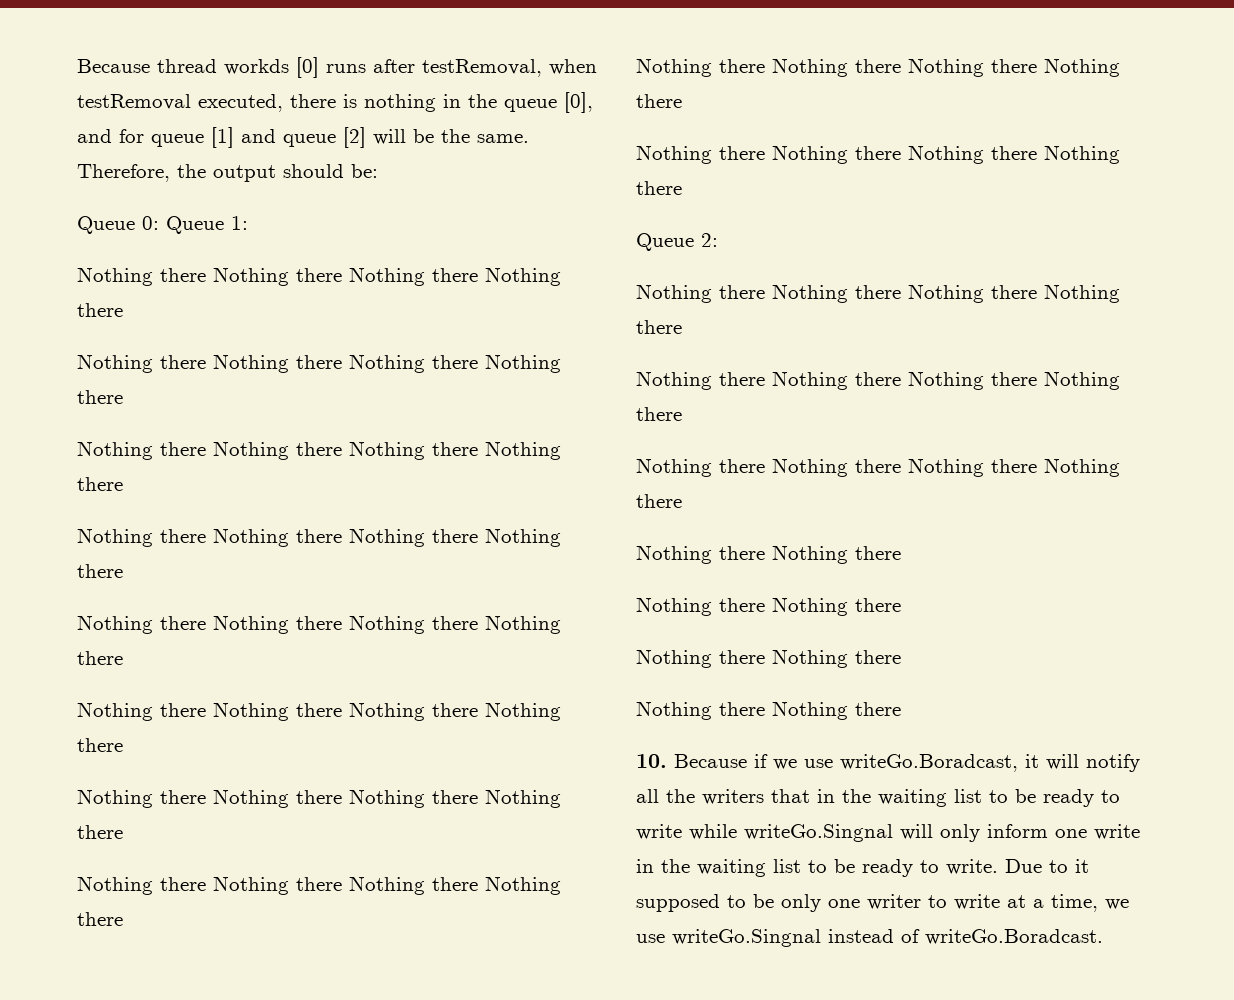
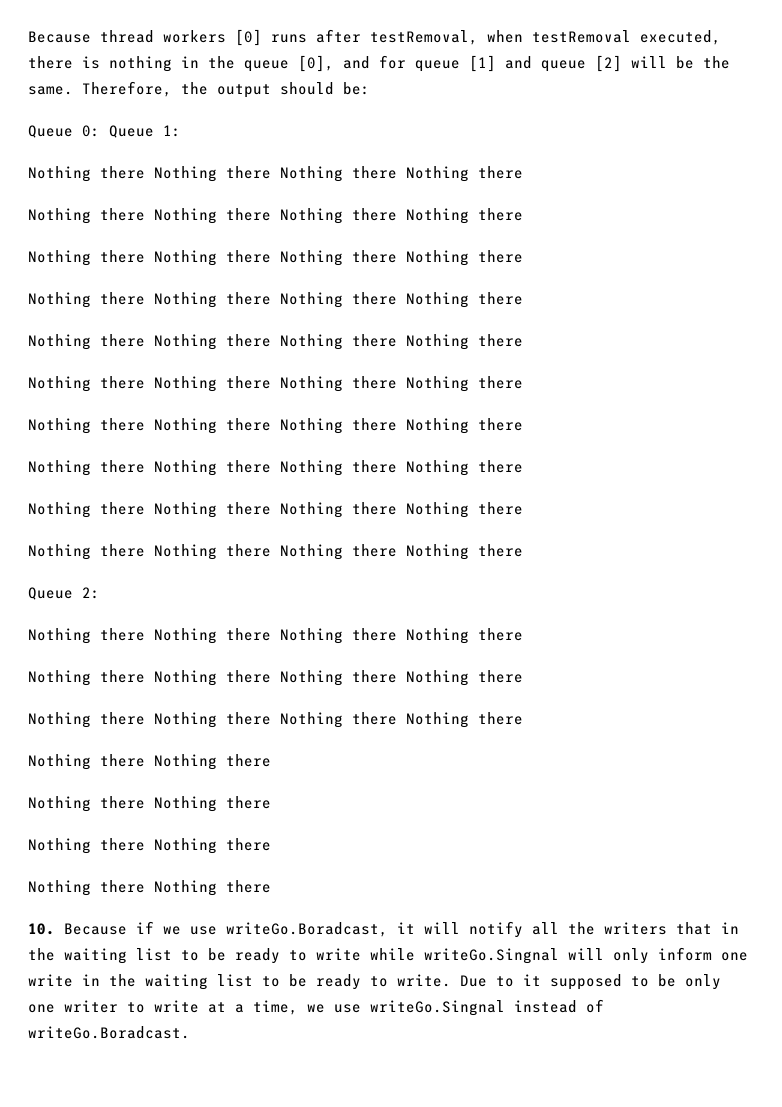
[224,59,289,75] workds -> [163,30,226,43] workers

